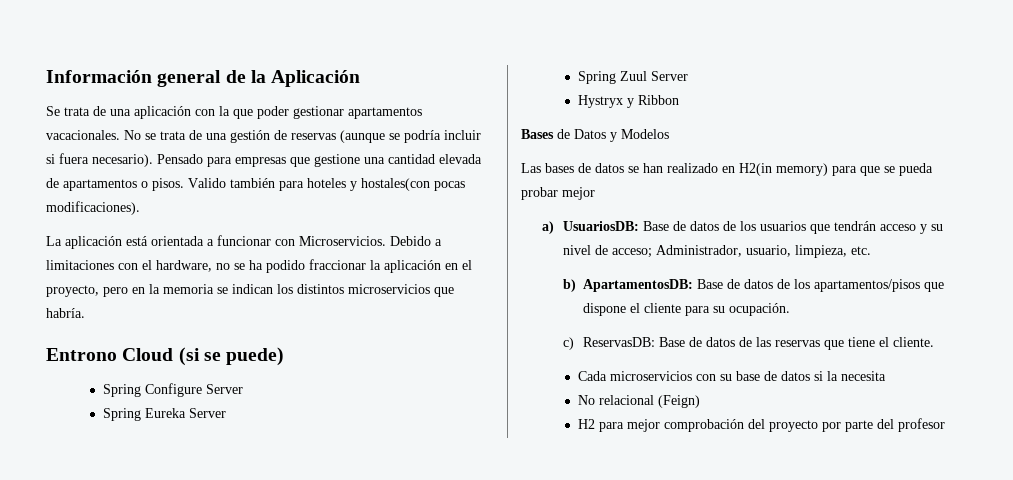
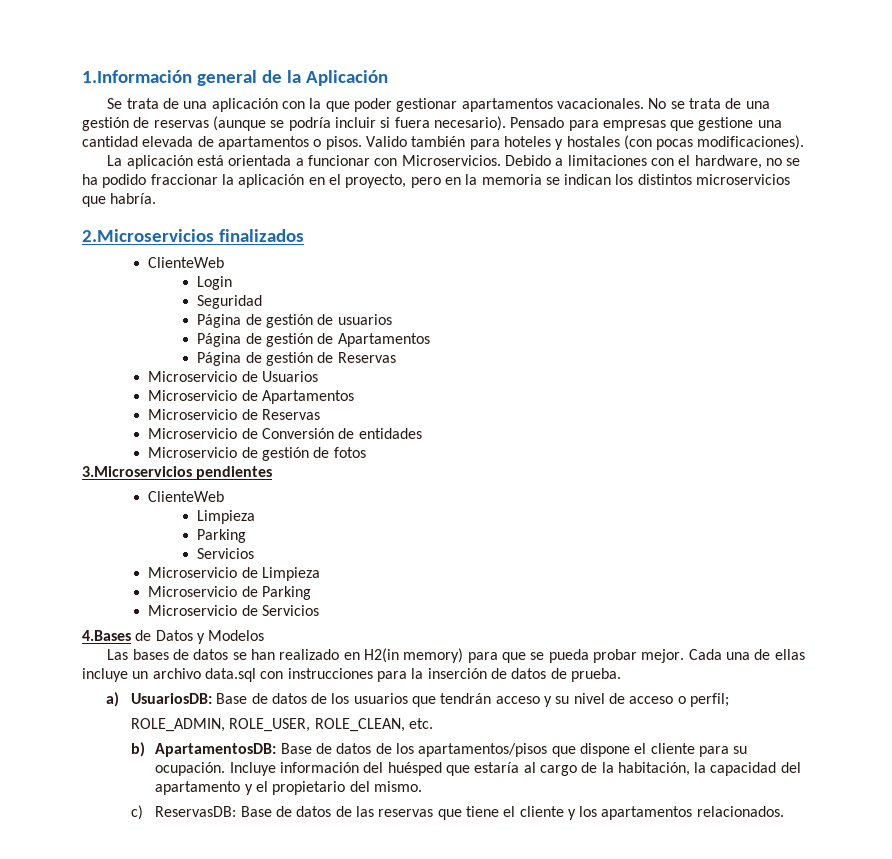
[46,70,152,83] Información -> [82,70,192,83] 1.Información
[361,178,430,191] hostales(con -> [566,135,652,150] hostales (con
[46,347,285,366] [102,383,243,397] [102,408,226,421] [577,71,688,84] [577,95,679,108] [521,129,554,139] Entrono Cloud (si se puede) // Spring Configure Server // Spring Eureka Server // Spring Zuul Server // Hystryx y Ribbon // Bases -> [82,229,304,242] [148,257,225,268] [197,276,233,290] [197,295,263,309] [197,314,392,328] [197,333,430,347] [197,352,396,366] [148,371,319,382] [148,390,355,404] [148,409,321,420] [148,428,422,439] [148,447,366,461] [82,466,273,480] [148,491,225,502] [197,510,256,524] [197,529,247,543] [197,548,255,559] [148,567,321,581] [148,586,312,600] [148,605,320,616] [82,630,131,641] 2.Microservicios finalizados // ClienteWeb // Login // Seguridad // Página de gestión de usuarios // Página de gestión de Apartamentos // Página de gestión de Reservas // Microservicio de Usuarios // Microservicio de Apartamentos // Microservicio de Reservas // Microservicio de Conversión de entidades // Microservicio de gestión de fotos // 3.Microservicios pendientes // ClienteWeb // Limpieza // Parking // Servicios // Microservicio de Limpieza // Microservicio de Parking // Microservicio de Servicios // 4.Bases
[562,187,595,200] mejor -> [641,649,805,663] [82,668,621,682] mejor. Cada una de ellas incluye un archivo data.sql con instrucciones para la inserción de datos de prueba.
[611,245,847,258] acceso; Administrador, usuario, limpieza, -> [629,693,730,707] [130,718,405,732] acceso o perfil; // ROLE_ADMIN, ROLE_USER, ROLE_CLEAN,
(791, 309) none -> [229,762,801,776] [155,781,422,795] Incluye información del huésped que estaría al cargo de la habitación, la capacidad del apartamento y el propietario del mismo.
[893,337,935,347] [577,371,886,381] [577,395,700,408] [577,418,945,432] cliente. // Cada microservicios con su base de datos si la necesita // No relacional (Feign) // H2 para mejor comprobación del proyecto por parte del profesor -> [519,806,784,820] cliente y los apartamentos relacionados.

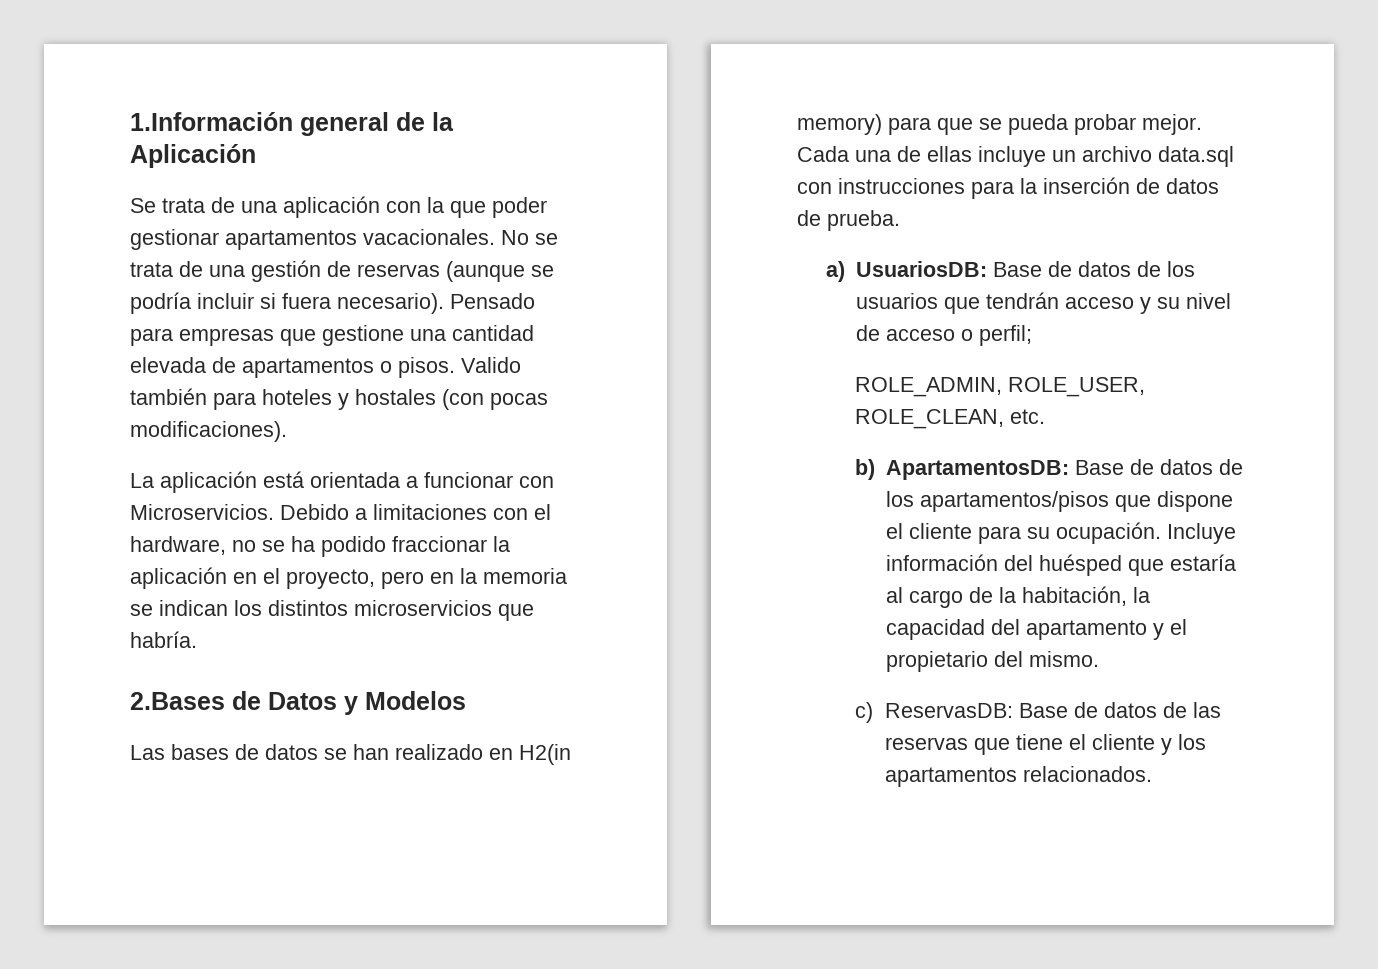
[82,229,304,242] [148,257,225,268] [197,276,233,290] [197,295,263,309] [197,314,392,328] [197,333,430,347] [197,352,396,366] [148,371,319,382] [148,390,355,404] [148,409,321,420] [148,428,422,439] [148,447,366,461] [82,466,273,480] [148,491,225,502] [197,510,256,524] [197,529,247,543] [197,548,255,559] [148,567,321,581] [148,586,312,600] [148,605,320,616] [82,630,131,641] 2.Microservicios finalizados // ClienteWeb // Login // Seguridad // Página de gestión de usuarios // Página de gestión de Apartamentos // Página de gestión de Reservas // Microservicio de Usuarios // Microservicio de Apartamentos // Microservicio de Reservas // Microservicio de Conversión de entidades // Microservicio de gestión de fotos // 3.Microservicios pendientes // ClienteWeb // Limpieza // Parking // Servicios // Microservicio de Limpieza // Microservicio de Parking // Microservicio de Servicios // 4.Bases -> [130,692,225,710] 2.Bases

